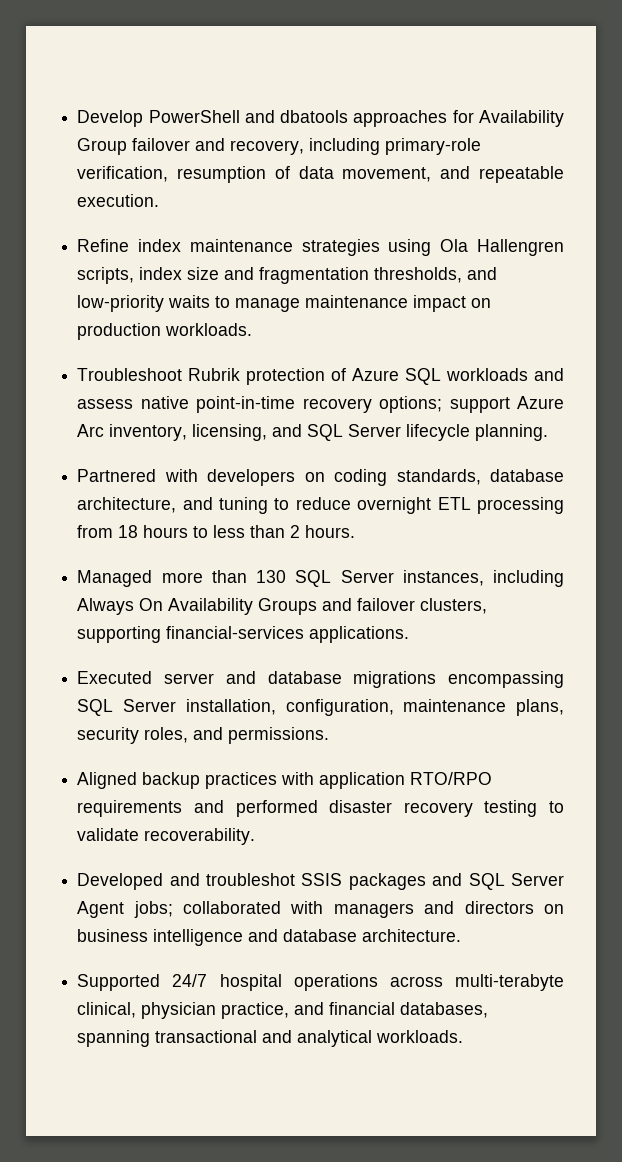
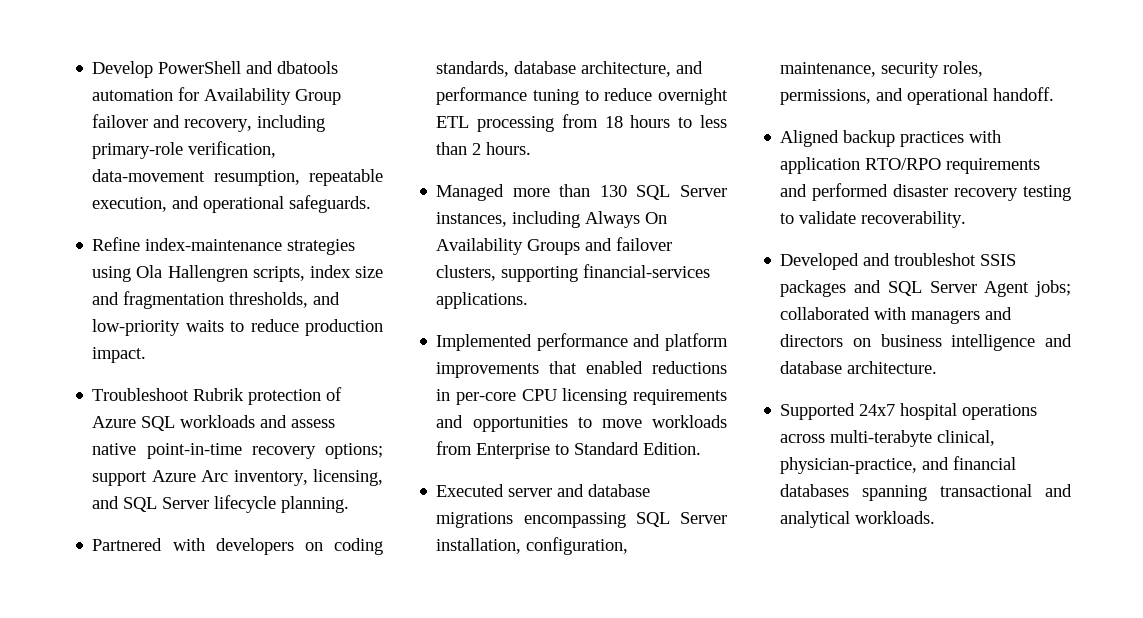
[353,110,448,127] approaches -> [92,89,174,101] automation
[177,166,564,183] [77,194,160,207] resumption of data movement, and repeatable execution. -> [92,169,383,186] [92,195,372,213] data-movement resumption, repeatable execution, and operational safeguards.
[138,239,293,252] index maintenance -> [145,238,283,251] index-maintenance
[235,295,492,312] [77,323,253,340] manage maintenance impact on production workloads. -> [250,319,383,336] [92,347,147,363] reduce production impact.
(213, 503) none -> [436,87,528,105] performance
(410, 634) none -> [436,333,728,351] [436,361,727,378] [436,388,727,405] [436,415,727,432] [436,441,702,459] // Implemented performance and platform improvements that enabled reductions in per-core CPU licensing requirements and opportunities to move workloads from Enterprise to Standard Edition.
[403,699,564,716] [77,727,330,744] maintenance plans, security roles, and permissions. -> [780,61,984,78] [780,87,1055,105] maintenance, security roles, permissions, and operational handoff.
[172,974,208,987] 24/7 -> [859,404,896,416] 24x7
[141,1002,290,1019] physician practice, -> [780,457,918,474] physician-practice,
[400,1002,489,1018] databases, -> [780,484,850,497] databases

